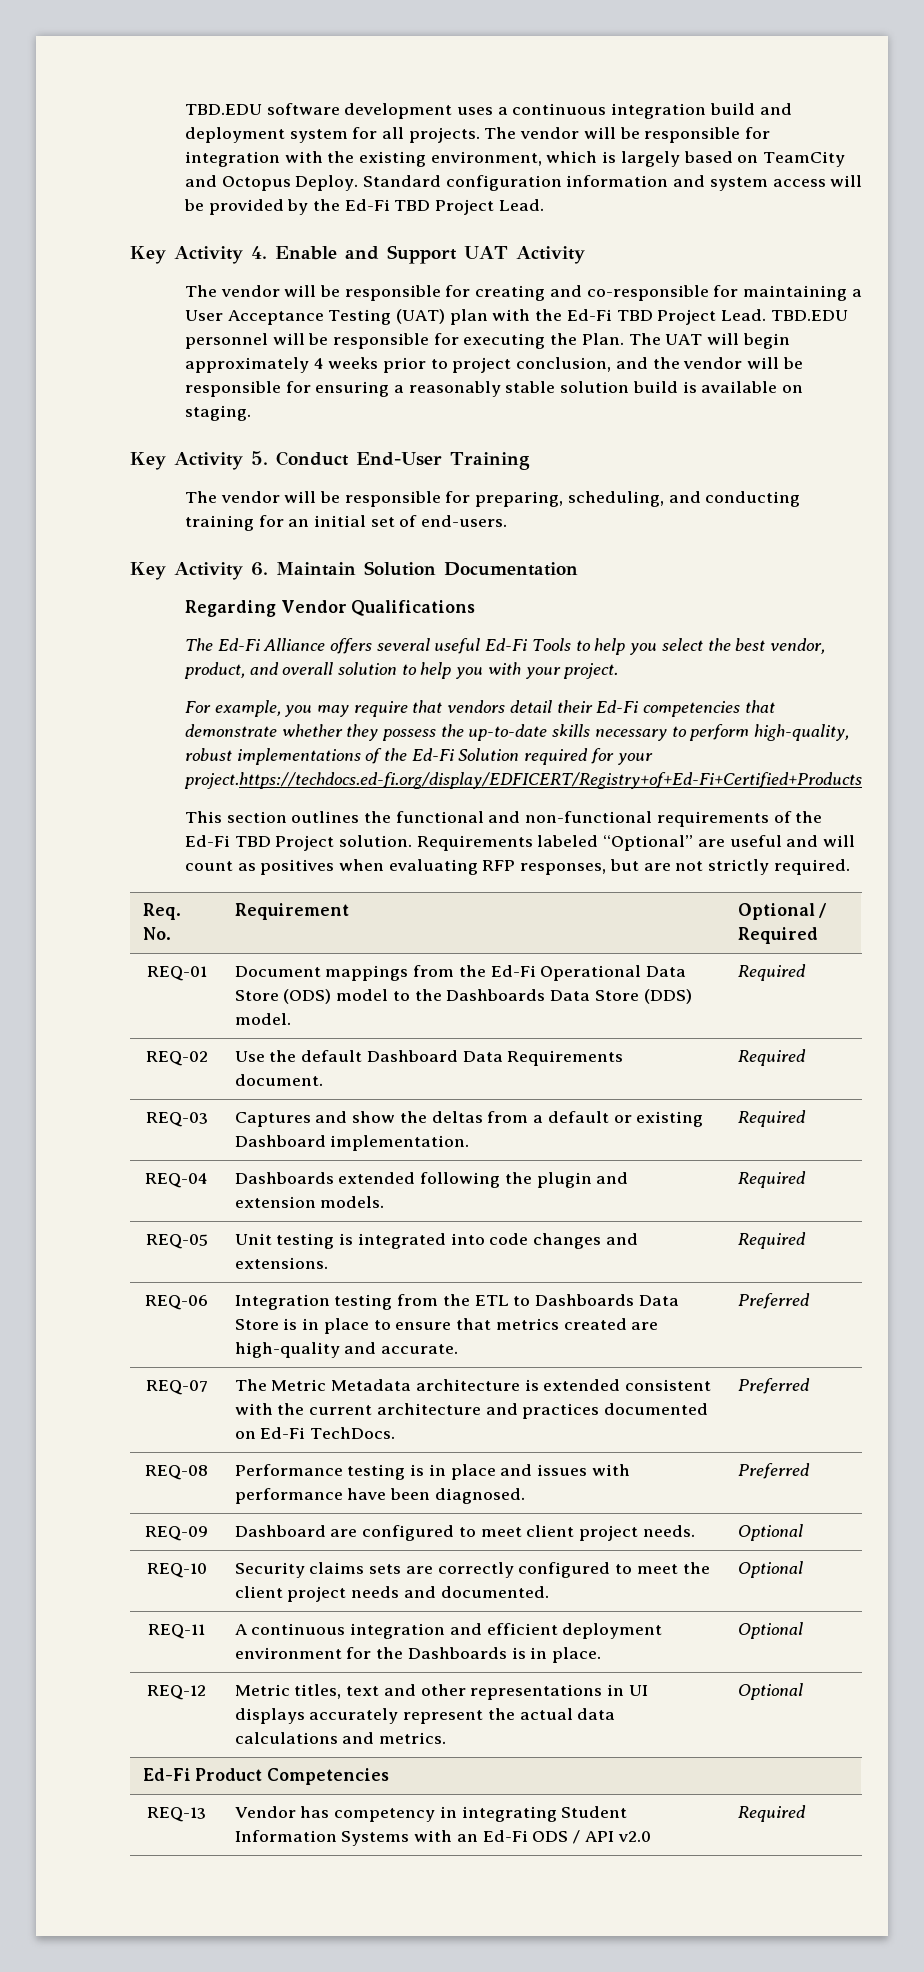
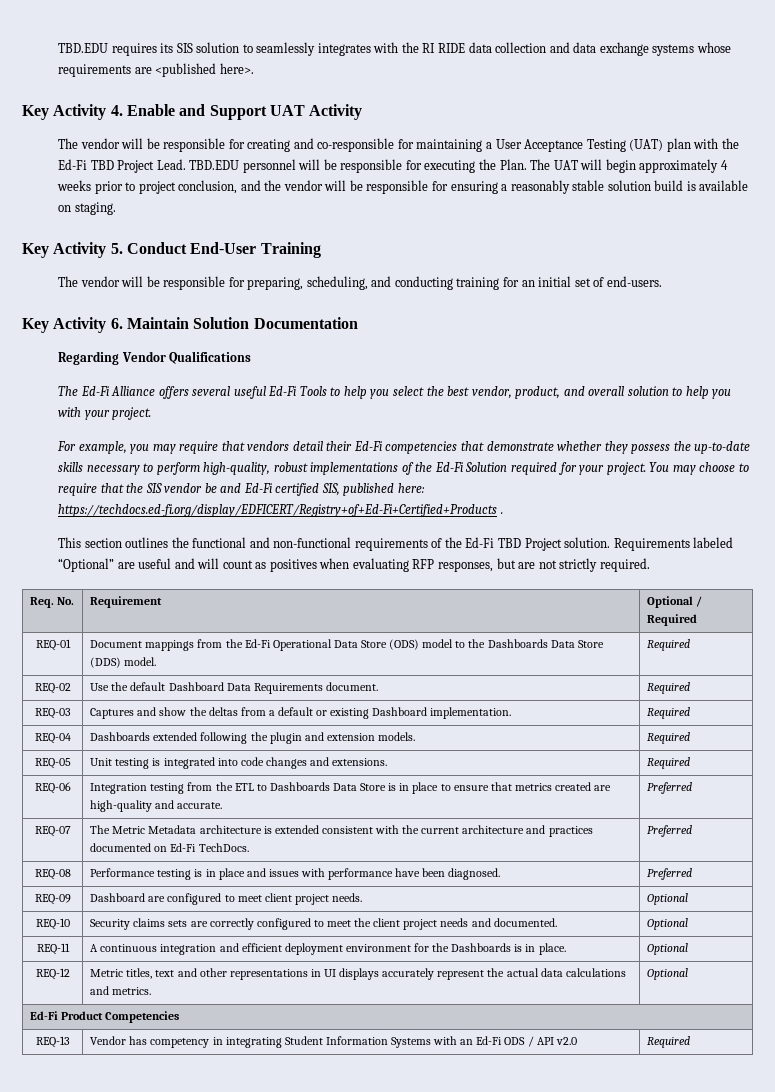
[184,103,792,119] [184,127,771,143] [184,151,846,167] [184,175,863,191] [183,199,544,215] TBD.EDU software development uses a continuous integration build and deployment system for all projects. The vendor will be responsible for integration with the existing environment, which is largely based on TeamCity and Octopus Deploy. Standard configuration information and system access will be provided by the Ed-Fi TBD Project Lead. -> [58,42,731,56] [58,63,254,77] TBD.EDU requires its SIS solution to seamlessly integrates with the RI RIDE data collection and data exchange systems whose requirements are <published here>.
[183,772,862,789] project.https://techdocs.ed-fi.org/display/EDFICERT/Registry+of+Ed-Fi+Certified+Products -> [606,462,749,475] [58,483,426,496] [58,504,503,517] project. You may choose to require that the SIS vendor be and Ed-Fi certified SIS, published here: https://techdocs.ed-fi.org/display/EDFICERT/Registry+of+Ed-Fi+Certified+Products .

